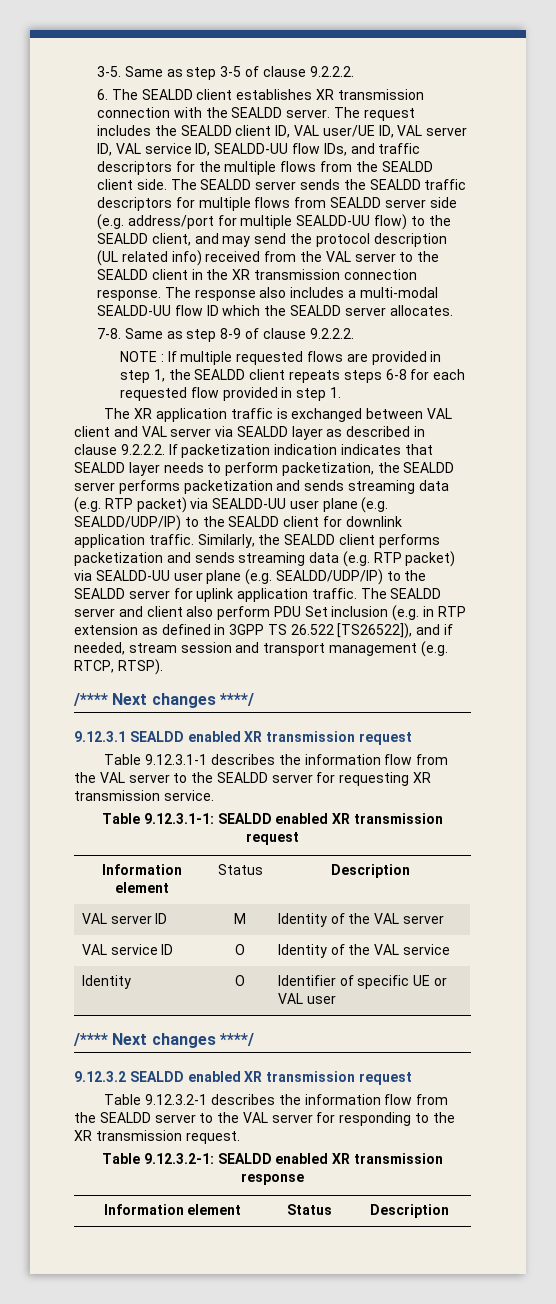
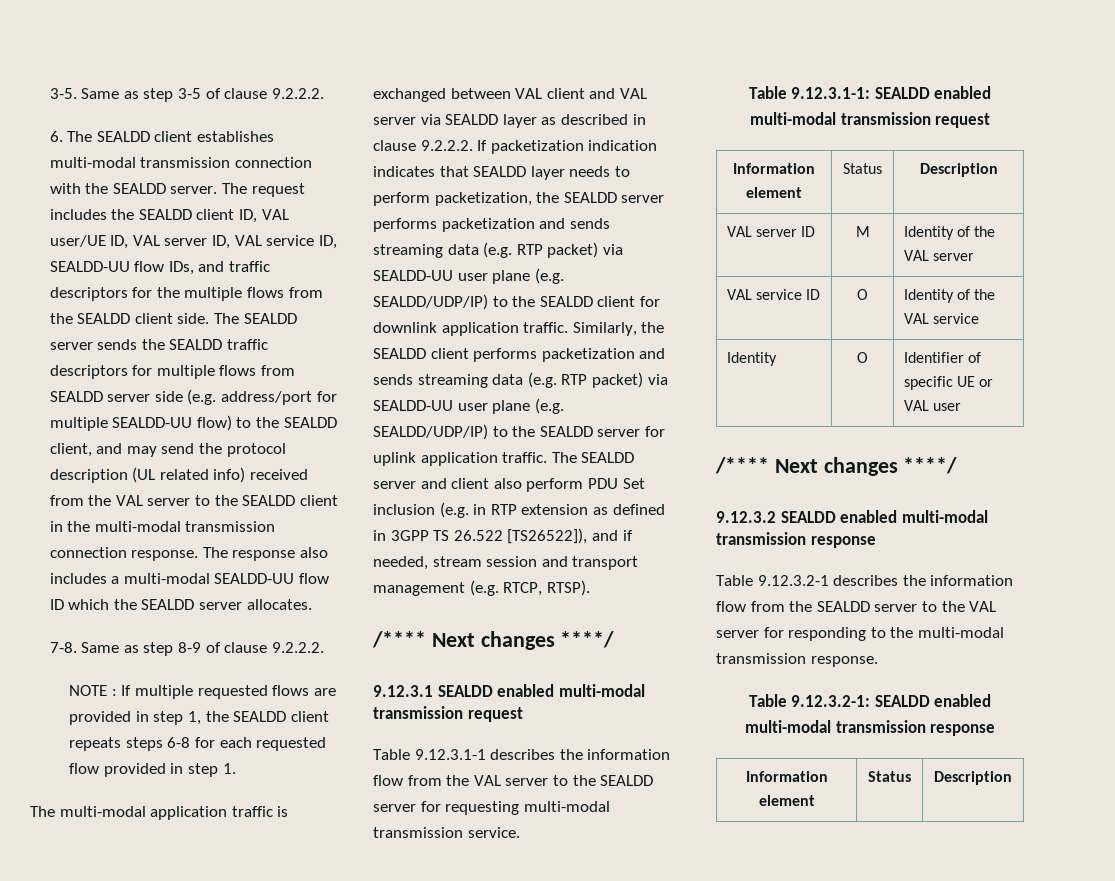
[315,89,334,100] XR -> [49,157,136,168] multi-modal
[232,269,251,280] XR -> [94,521,181,532] multi-modal
[134,408,153,419] XR -> [59,806,146,817] multi-modal
[244,731,263,742] XR -> [558,684,645,697] multi-modal
[413,772,432,783] XR -> [523,801,610,812] multi-modal
[332,813,351,824] XR -> [749,112,836,125] multi-modal
[244,1071,412,1085] XR transmission request -> [901,510,988,523] [716,532,876,548] multi-modal transmission response
[74,1130,240,1144] XR transmission request. -> [917,627,1004,638] [716,653,878,667] multi-modal transmission response.
[332,1153,351,1164] XR -> [744,720,831,733] multi-modal

